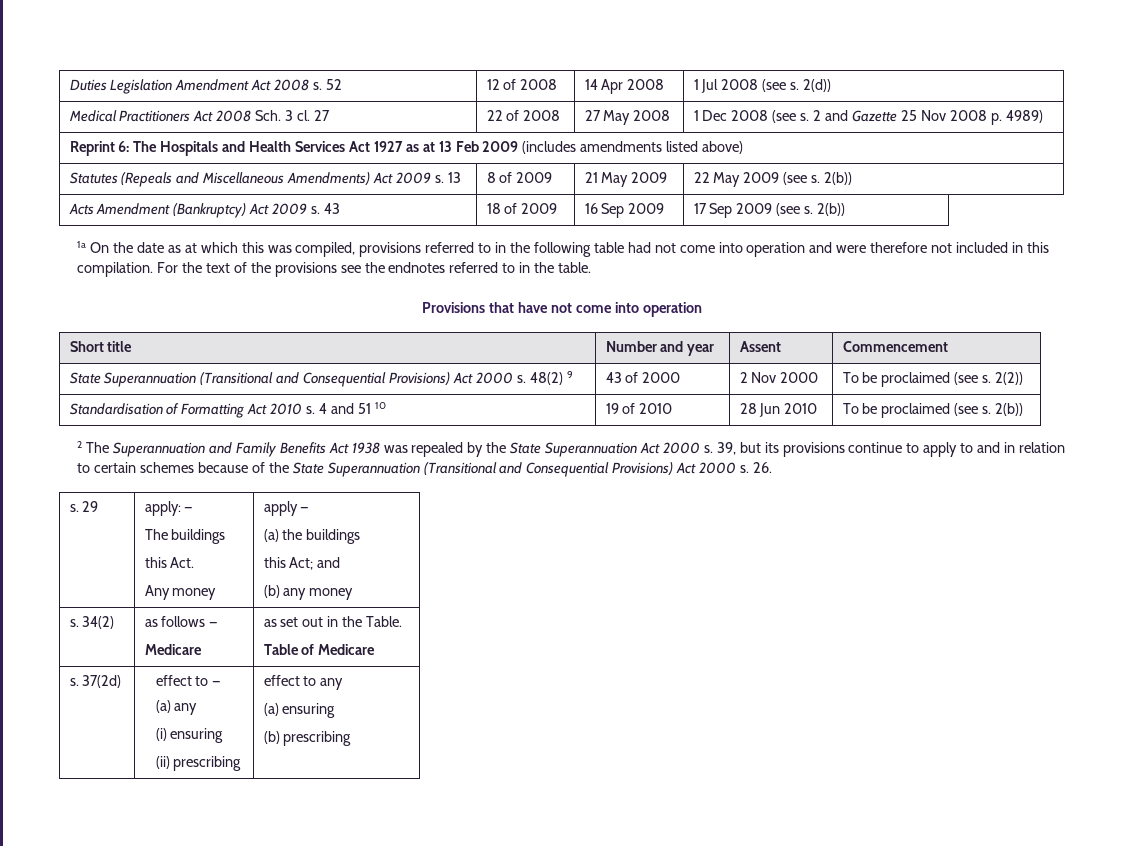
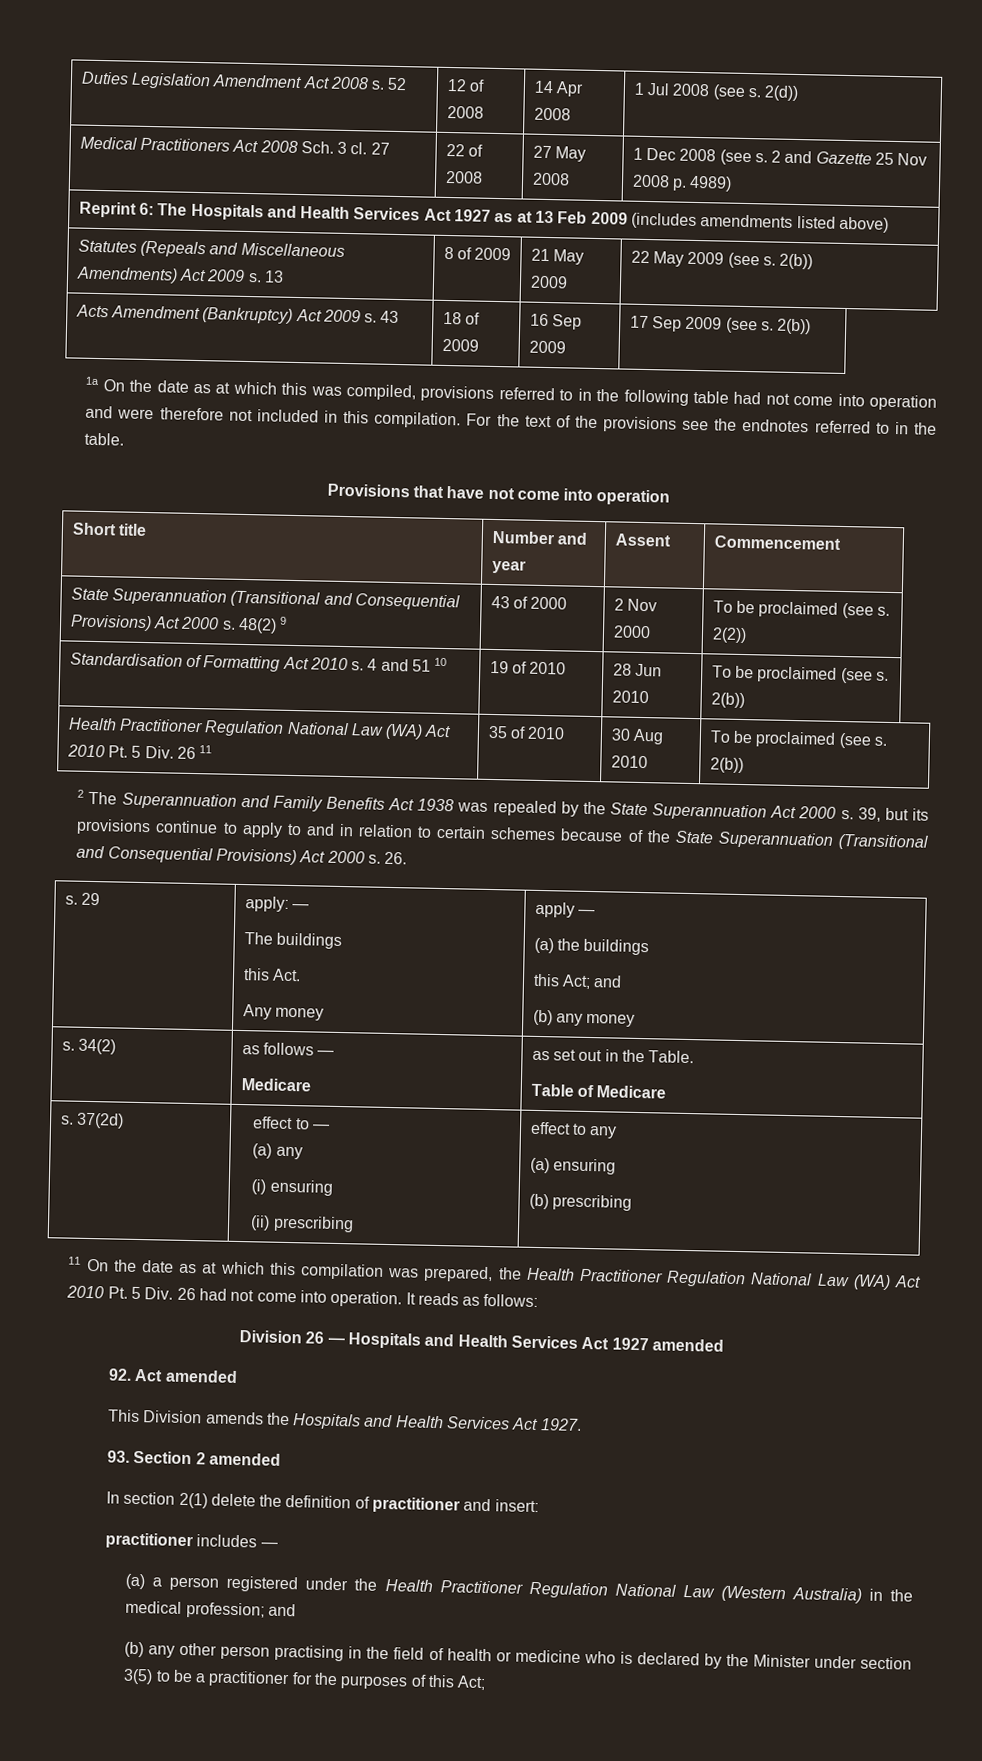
(1024, 409) none -> [67,717,452,740] [66,744,213,760] [487,725,566,740] [610,728,664,745] [610,755,648,769] [709,730,887,749] [709,757,744,774] // Health Practitioner Regulation National Law (WA) Act 2010 Pt. 5 Div. 26 11 | 35 of 2010 | 30 Aug 2010 | To be proclaimed (see s. 2(b))
(352, 738) none -> [68,1256,921,1291] [66,1285,539,1308] [239,1330,724,1352] [107,1368,238,1384] [107,1409,582,1431] [106,1450,281,1466] [105,1491,539,1514] [104,1532,278,1550] [125,1573,914,1604] [125,1600,296,1619] [124,1641,913,1670] [123,1668,487,1691] // 11 On the date as at which this compilation was prepared, the Health Practitioner Regulation National Law (WA) Act 2010 Pt. 5 Div. 26 had not come into operation. It reads as follows: // Division 26 — Hospitals and Health Services Act 1927 amended // 92. Act amended // This Division amends the Hospitals and Health Services Act 1927. // 93. Section 2 amended // In section 2(1) delete the definition of practitioner and insert: // practitioner includes — // (a) a person registered under the Health Practitioner Regulation National Law (Western Australia) in the medical profession; and // (b) any other person practising in the field of health or medicine who is declared by the Minister under section 3(5) to be a practitioner for the purposes of this Act;

